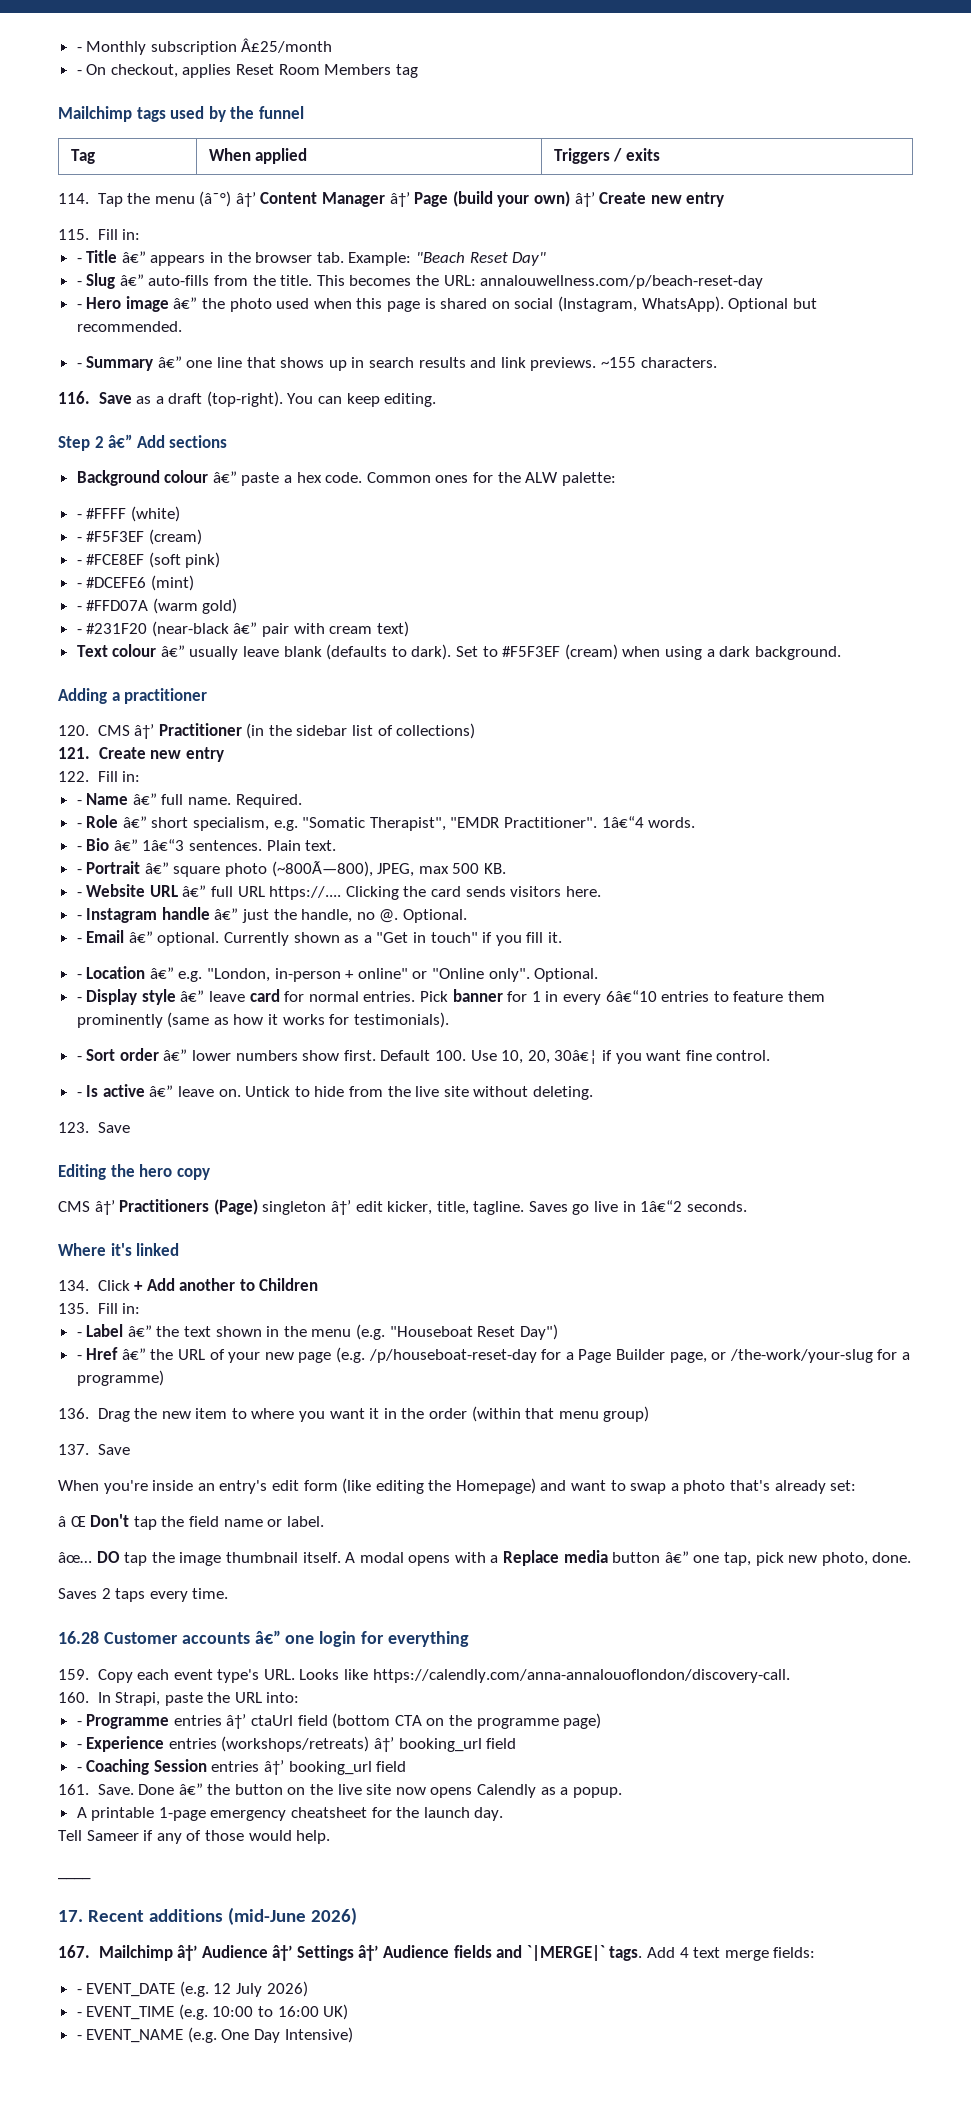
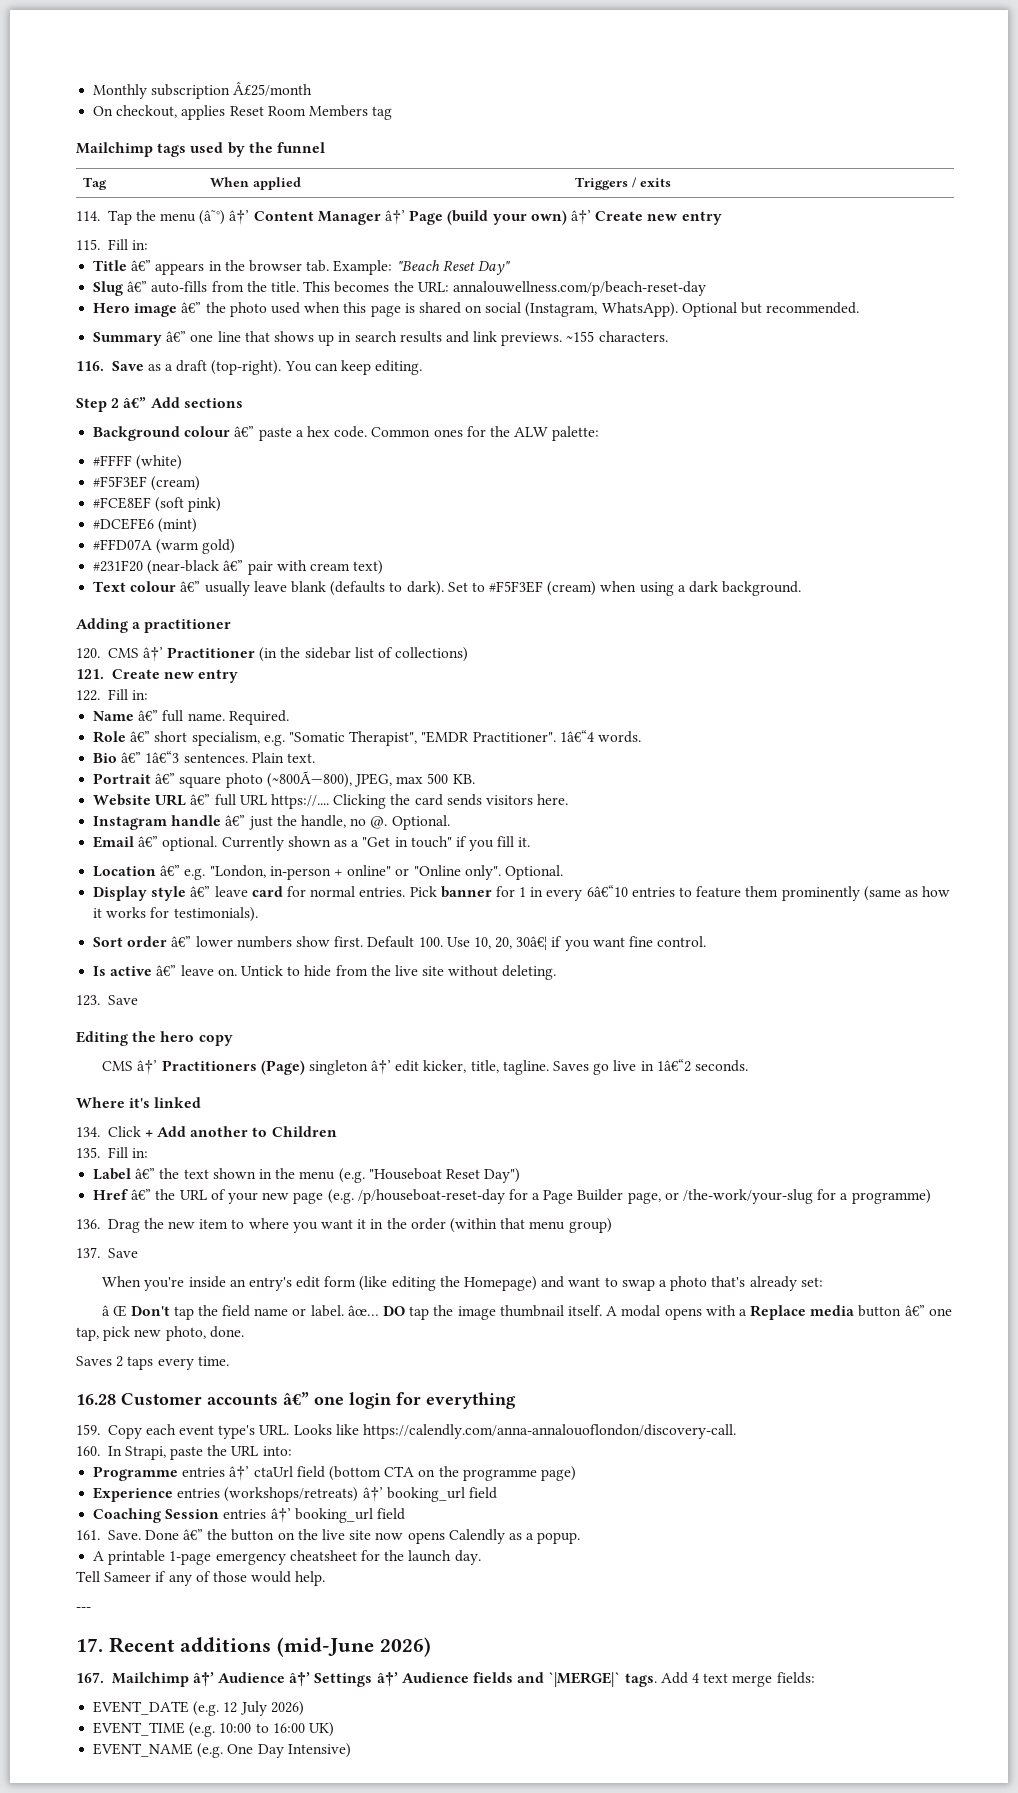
[76,47,82,52] - -> (93, 91) none
[76,70,82,75] - -> (313, 89) none
[76,258,82,263] - -> (148, 245) none
[76,281,82,286] - -> (510, 268) none
[76,304,82,309] - -> (706, 288) none
[76,363,82,368] - -> (860, 308) none
[76,514,82,519] - -> (600, 433) none
[76,537,82,542] - -> (183, 462) none
[76,560,82,565] - -> (201, 483) none
[76,583,82,588] - -> (222, 504) none
[76,606,82,611] - -> (198, 525) none
[76,629,82,634] - -> (236, 546) none
[76,800,82,805] - -> (148, 695) none
[76,823,82,828] - -> (289, 717) none
[76,846,82,851] - -> (641, 737) none
[76,869,82,874] - -> (315, 758) none
[76,892,82,897] - -> (475, 779) none
[76,915,82,920] - -> (569, 799) none
[76,938,82,943] - -> (450, 822) none
[76,974,82,979] - -> (531, 842) none
[76,997,82,1002] - -> (563, 872) none
[76,1056,82,1061] - -> (258, 914) none
[76,1092,82,1097] - -> (707, 941) none
[76,1332,82,1337] - -> (148, 1153) none
[76,1355,82,1360] - -> (521, 1175) none
(324, 1521) // -> (344, 1311) none
[76,1721,82,1726] - -> (292, 1451) none
[76,1744,82,1749] - -> (576, 1473) none
[76,1767,82,1772] - -> (497, 1493) none
[58,1877,91,1880] ____ -> [76,1607,91,1611] ---
[76,1989,82,1994] - -> (815, 1678) none
[76,2012,82,2017] - -> (304, 1708) none
[76,2035,82,2040] - -> (334, 1729) none

